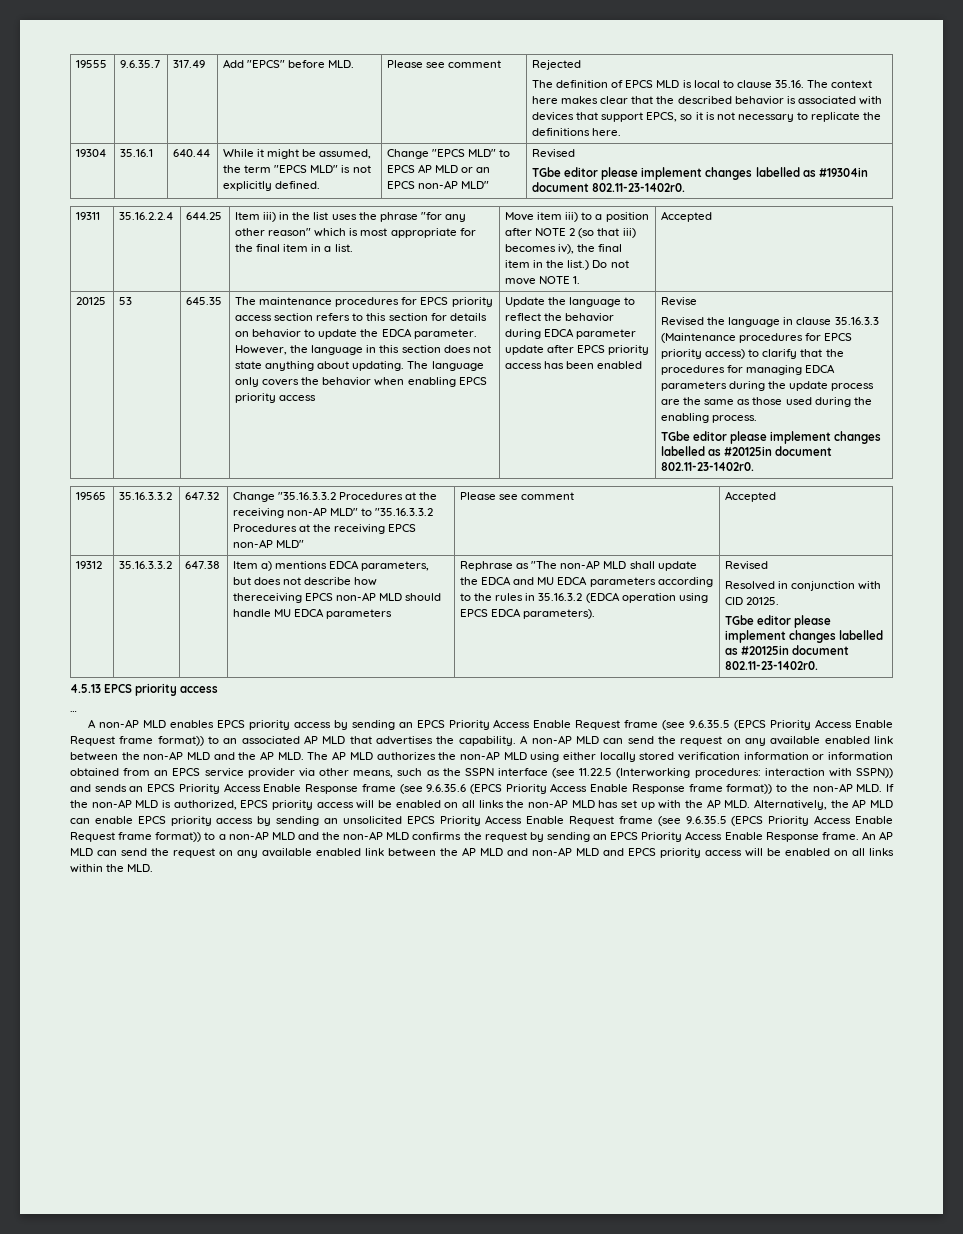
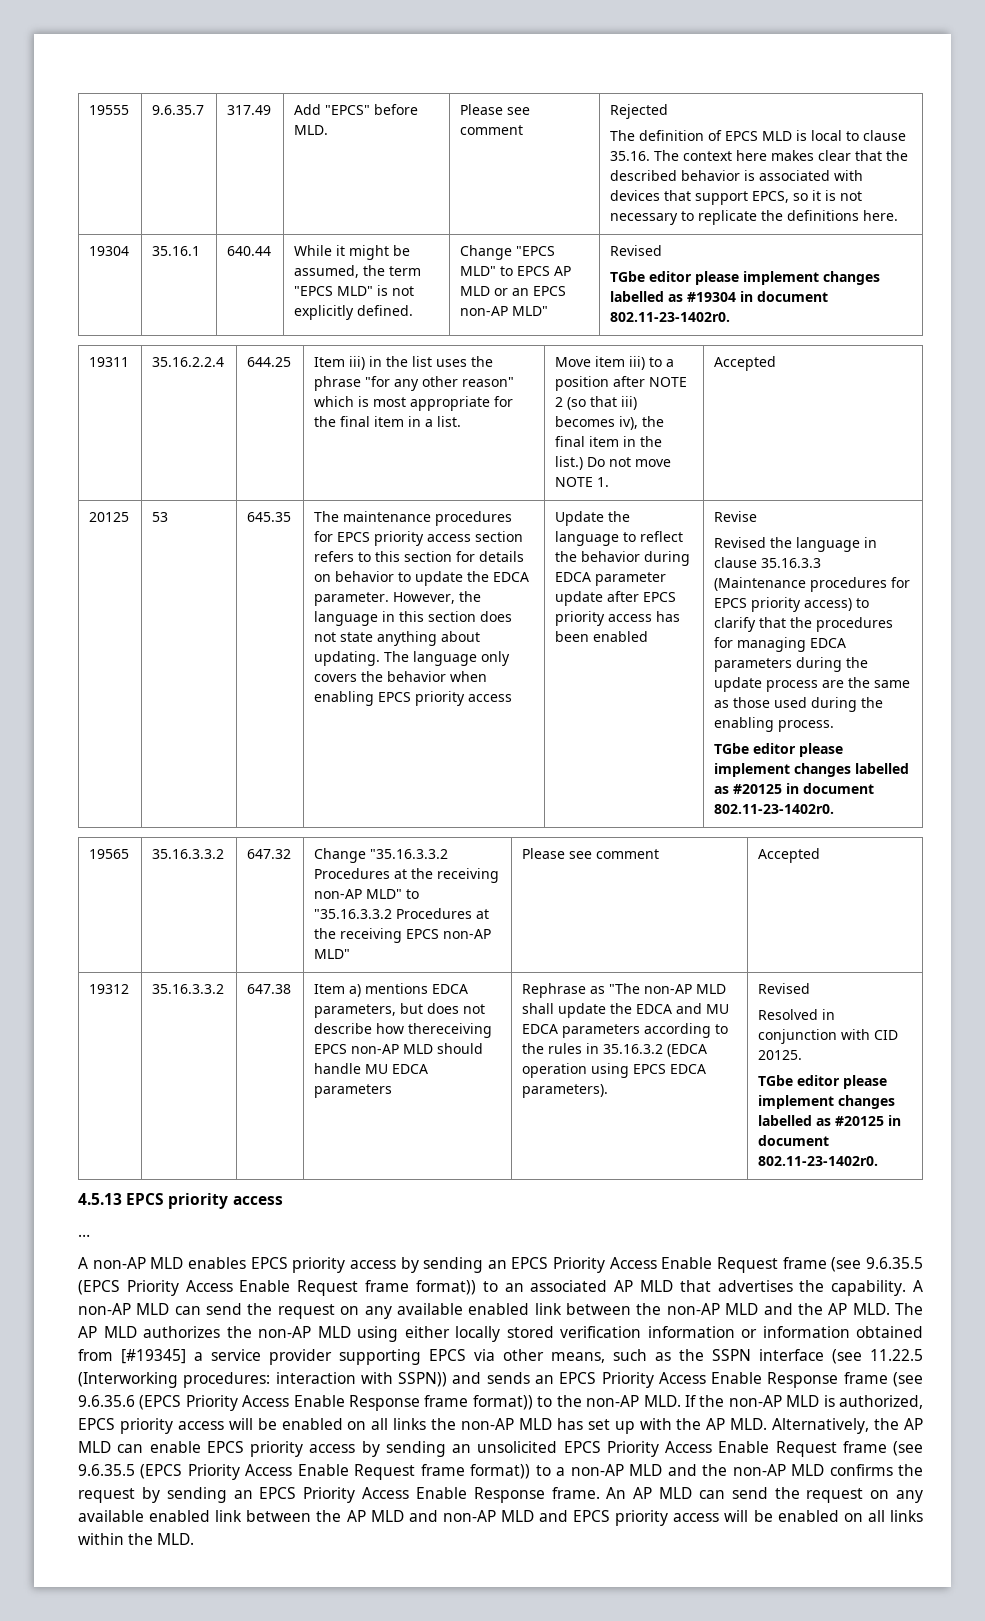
[818,167,868,177] #19304in -> [687,291,754,302] #19304 in
[724,446,773,456] #20125in -> [733,783,800,794] #20125 in
[741,645,790,655] #20125in -> [835,1115,902,1126] #20125 in
[154,768,295,778] an EPCS service provider -> [121,1349,466,1365] [#19345] a service provider supporting EPCS

